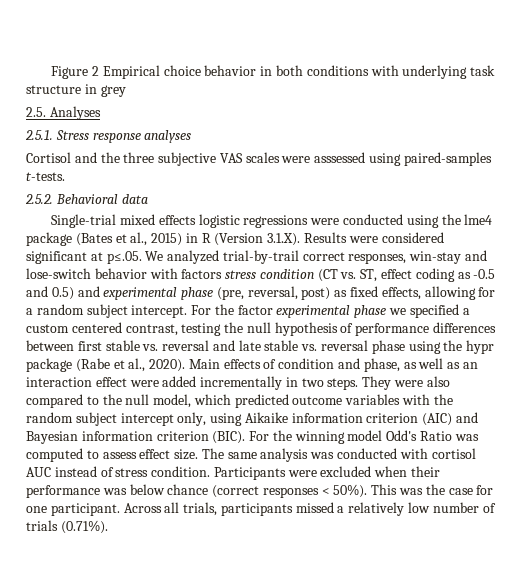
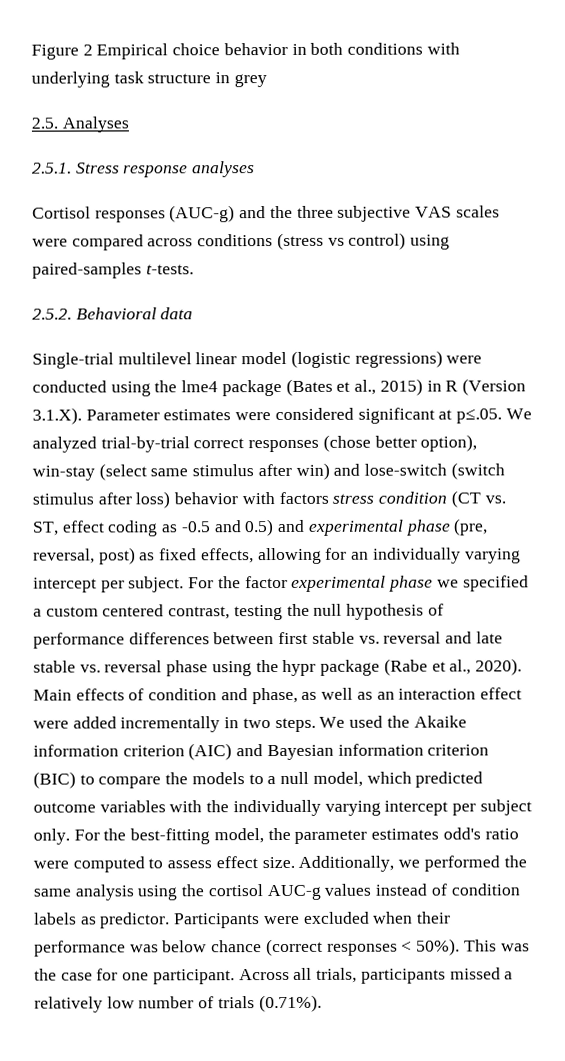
(71, 157) none -> [94,205,236,223] responses (AUC-g)
[314,152,366,163] asssessed -> [71,232,407,251] compared across conditions (stress vs control)
[120,214,309,228] mixed effects logistic regressions -> [117,350,443,368] multilevel linear model (logistic regressions)
[304,232,348,243] Results -> [85,409,232,421] Parameter estimates
[222,250,488,264] [26,268,91,279] trial-by-trail correct responses, win-stay and lose-switch -> [100,434,478,453] [32,462,505,481] [32,491,171,509] trial-by-trial correct responses (chose better option), win-stay (select same stimulus after win) and lose-switch (switch stimulus after loss)
[26,304,188,318] a random subject intercept. -> [351,547,521,564] [33,576,185,593] an individually varying intercept per subject.
[362,376,450,390] [26,394,122,408] They were also compared to the -> [319,715,467,728] [33,743,490,761] [33,771,277,789] We used the Akaike information criterion (AIC) and Bayesian information criterion (BIC) to compare the models to a
[26,412,479,426] [26,430,479,444] random subject intercept only, using Aikaike information criterion (AIC) and Bayesian information criterion (BIC). For the winning model Odd's Ratio was -> [232,799,532,817] [33,827,519,845] [33,860,69,869] individually varying intercept per subject only. For the best-fitting model, the parameter estimates odd's ratio were
[201,448,476,462] [26,466,211,477] The same analysis was conducted with cortisol AUC instead of stress condition. -> [298,855,527,872] [33,883,520,901] [33,912,171,929] Additionally, we performed the same analysis using the cortisol AUC-g values instead of condition labels as predictor.

